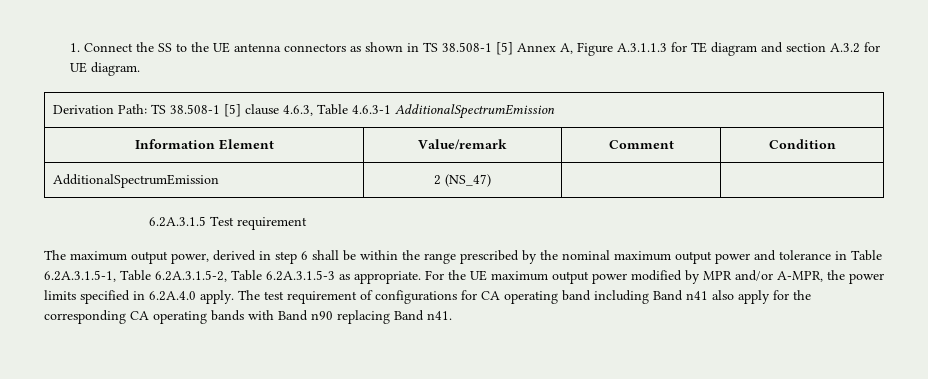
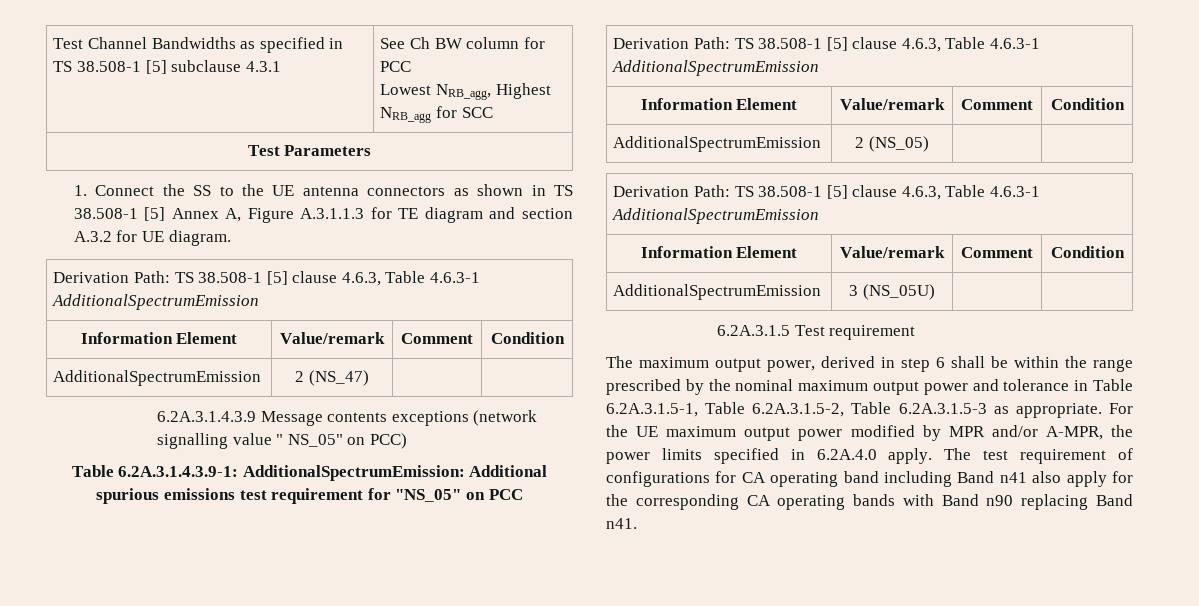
(70, 47) none -> [53,37,344,53] [53,60,281,74] [380,37,545,49] [380,61,412,72] [380,83,551,100] [380,106,493,123] [247,145,372,156] Test Channel Bandwidths as specified in TS 38.508-1 [5] subclause 4.3.1 | See Ch BW column for PCC // Lowest NRB_agg, Highest NRB_agg for SCC // Test Parameters //
(491, 180) none -> [157,410,538,426] [157,433,408,449] [71,465,548,481] [96,488,523,504] [613,37,1041,52] [612,60,820,76] [640,98,798,110] [840,98,945,110] [961,99,1033,110] [1050,98,1125,110] [613,136,822,152] [855,136,929,152] [613,185,1041,200] [612,208,820,224] [640,246,798,258] [840,246,945,258] [961,247,1033,258] [1050,246,1125,258] [613,284,822,300] [849,284,935,300] // 6.2A.3.1.4.3.9 Message contents exceptions (network signalling value " NS_05" on PCC) // Table 6.2A.3.1.4.3.9-1: AdditionalSpectrumEmission: Additional spurious emissions test requirement for "NS_05" on PCC // Derivation Path: TS 38.508-1 [5] clause 4.6.3, Table 4.6.3-1 AdditionalSpectrumEmission // Information Element | Value/remark | Comment | Condition // AdditionalSpectrumEmission | 2 (NS_05) | | // Derivation Path: TS 38.508-1 [5] clause 4.6.3, Table 4.6.3-1 AdditionalSpectrumEmission // Information Element | Value/remark | Comment | Condition // AdditionalSpectrumEmission | 3 (NS_05U) | |

